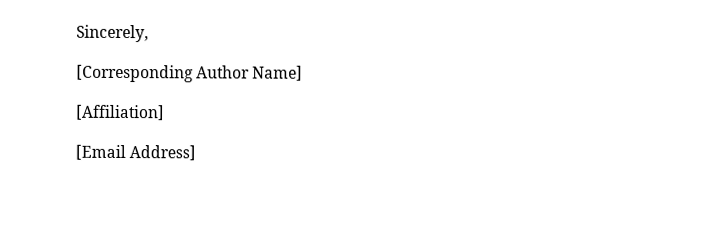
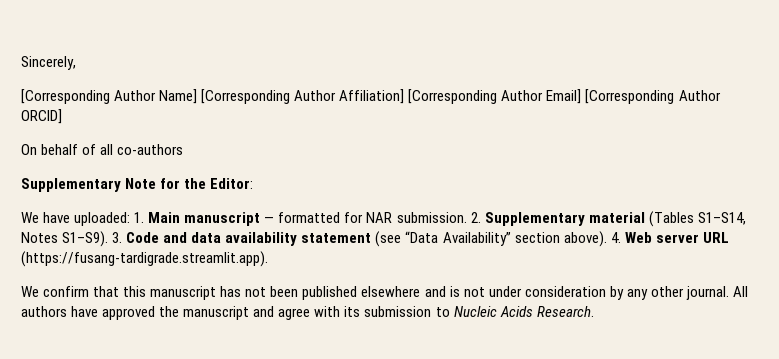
[75,104,165,121] [75,144,197,161] // [Affiliation] // [Email Address] -> [201,89,721,104] [21,109,62,124] [21,144,184,155] [21,178,254,192] [21,211,746,227] [21,231,729,247] [21,251,268,267] [21,286,748,300] [21,306,594,320] [Corresponding Author Affiliation] [Corresponding Author Email] [Corresponding Author ORCID] // On behalf of all co-authors // Supplementary Note for the Editor: // We have uploaded: 1. Main manuscript — formatted for NAR submission. 2. Supplementary material (Tables S1–S14, Notes S1–S9). 3. Code and data availability statement (see “Data Availability” section above). 4. Web server URL (https://fusang-tardigrade.streamlit.app). // We confirm that this manuscript has not been published elsewhere and is not under consideration by any other journal. All authors have approved the manuscript and agree with its submission to Nucleic Acids Research.

